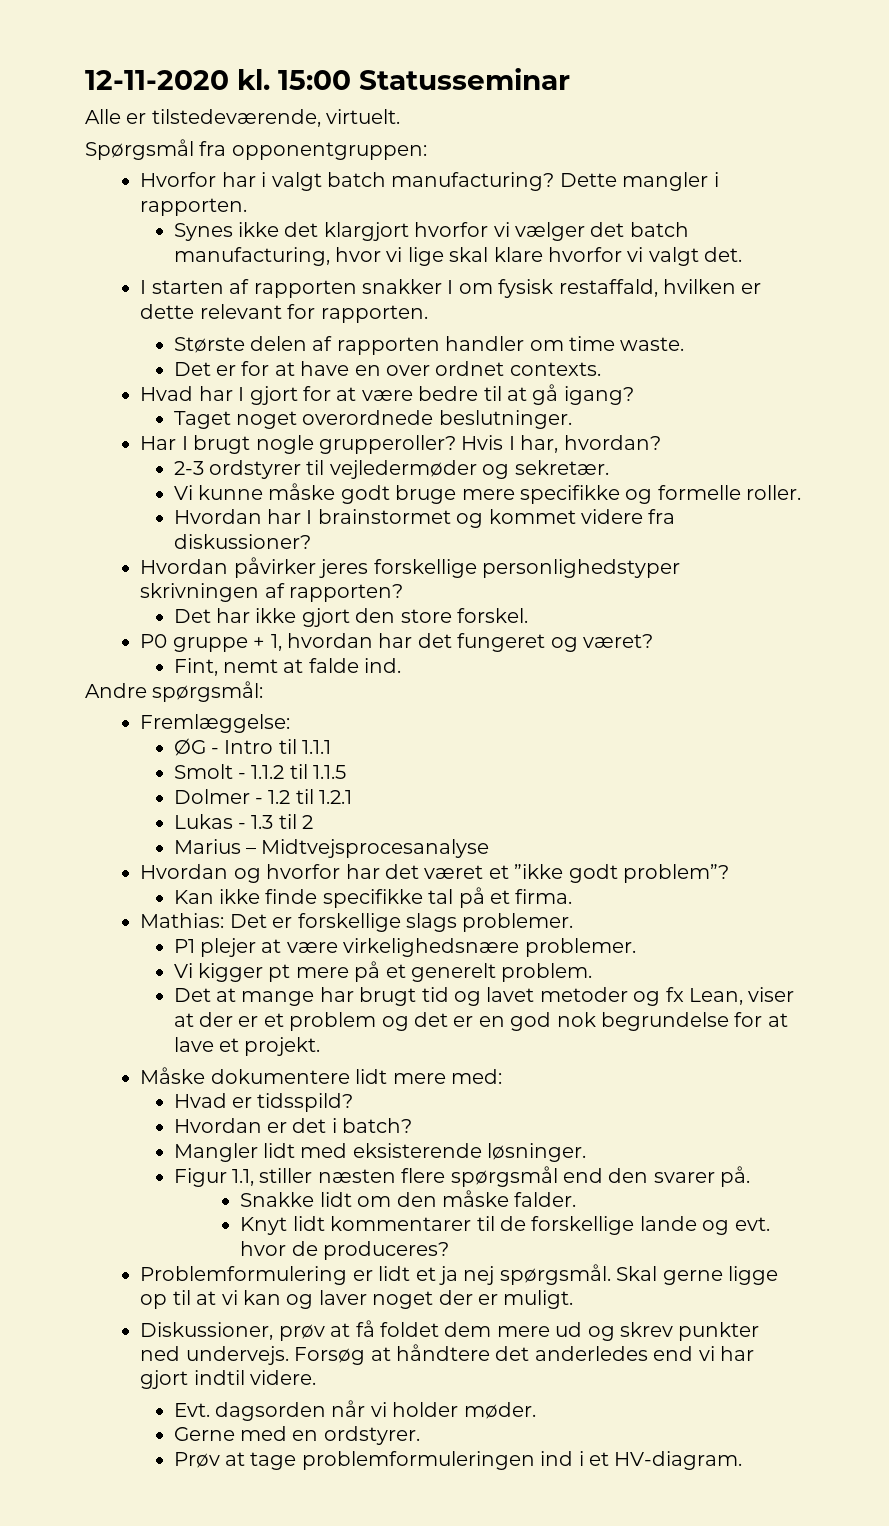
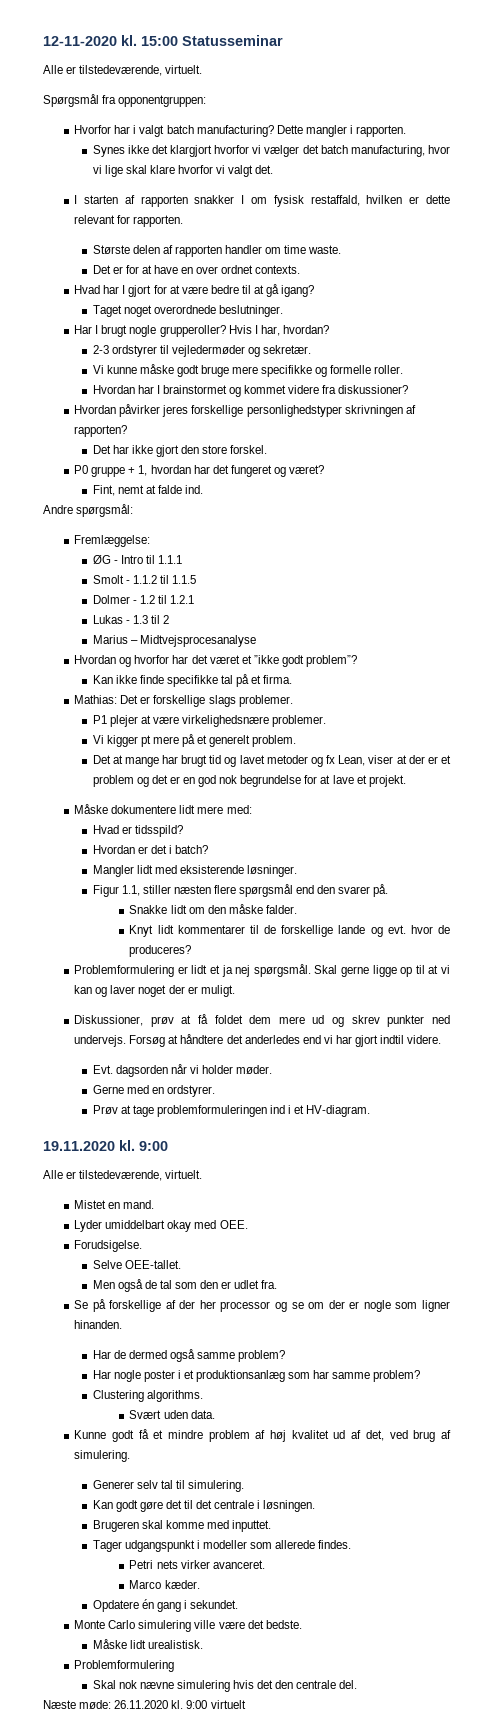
(743, 1460) none -> [43,1140,168,1151] [43,1170,203,1181] [74,1200,155,1209] [74,1220,248,1232] [74,1240,143,1252] [92,1260,181,1269] [92,1279,278,1292] [74,1299,451,1312] [74,1320,123,1329] [92,1349,286,1362] [92,1370,421,1382] [92,1390,203,1402] [129,1410,215,1419] [74,1429,451,1442] [74,1450,131,1462] [92,1480,244,1492] [92,1500,316,1512] [92,1520,271,1532] [92,1540,352,1552] [129,1560,265,1569] [129,1580,200,1589] [92,1599,238,1612] [74,1620,302,1632] [92,1639,203,1649] [74,1660,175,1672] [92,1680,358,1692] [43,1700,246,1709] // 19.11.2020 kl. 9:00 // Alle er tilstedeværende, virtuelt. // Mistet en mand. // Lyder umiddelbart okay med OEE. // Forudsigelse. // Selve OEE-tallet. // Men også de tal som den er udlet fra. // Se på forskellige af der her processor og se om der er nogle som ligner hinanden. // Har de dermed også samme problem? // Har nogle poster i et produktionsanlæg som har samme problem? // Clustering algorithms. // Svært uden data. // Kunne godt få et mindre problem af høj kvalitet ud af det, ved brug af simulering. // Generer selv tal til simulering. // Kan godt gøre det til det centrale i løsningen. // Brugeren skal komme med inputtet. // Tager udgangspunkt i modeller som allerede findes. // Petri nets virker avanceret. // Marco kæder. // Opdatere én gang i sekundet. // Monte Carlo simulering ville være det bedste. // Måske lidt urealistisk. // Problemformulering // Skal nok nævne simulering hvis det den centrale del. // Næste møde: 26.11.2020 kl. 9:00 virtuelt

